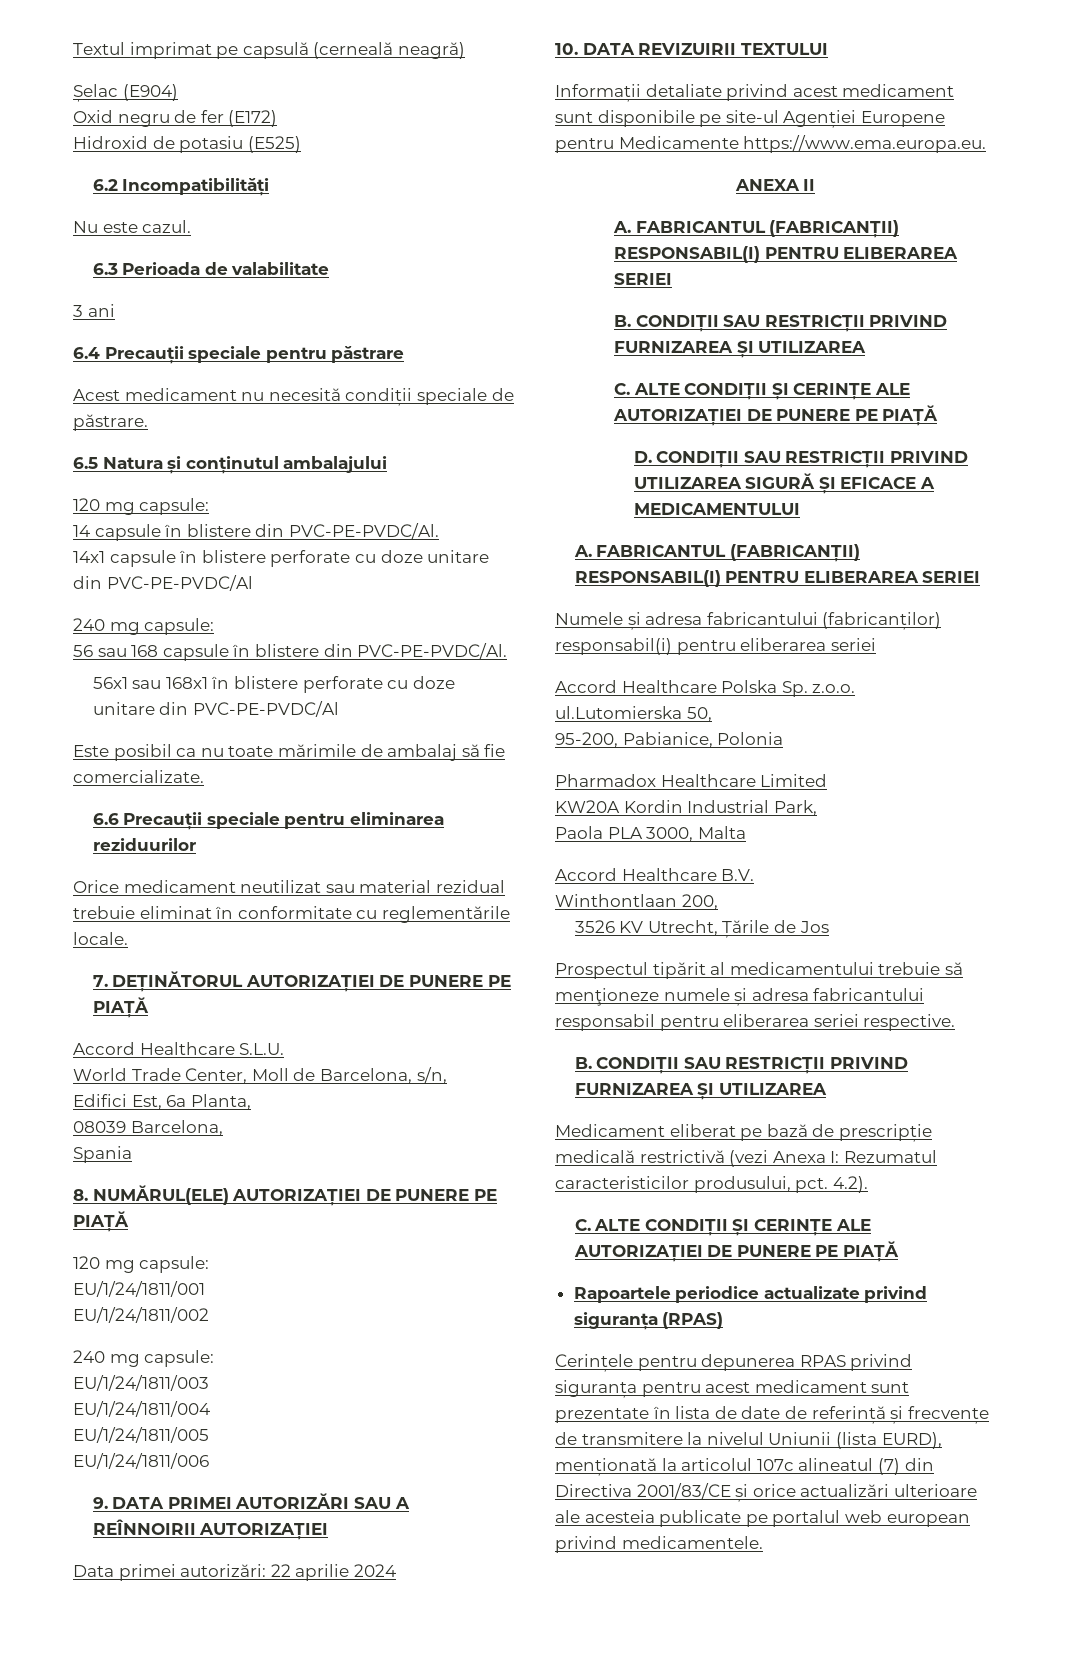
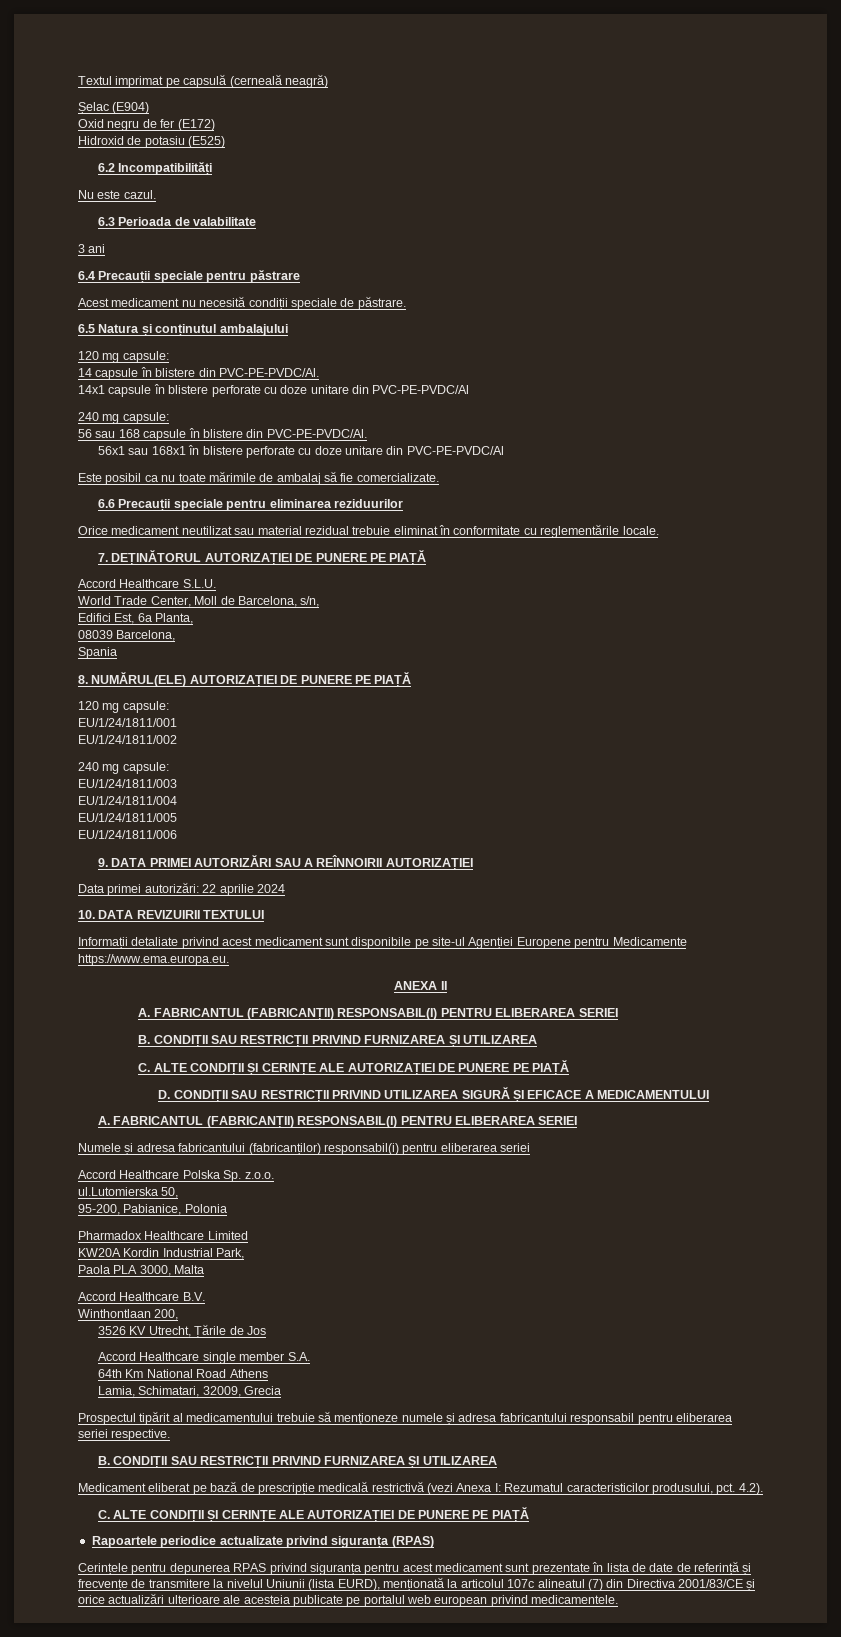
(829, 927) none -> [98,1352,310,1364] [98,1369,268,1378] [98,1386,282,1397] // Accord Healthcare single member S.A. // 64th Km National Road Athens // Lamia, Schimatari, 32009, Grecia

